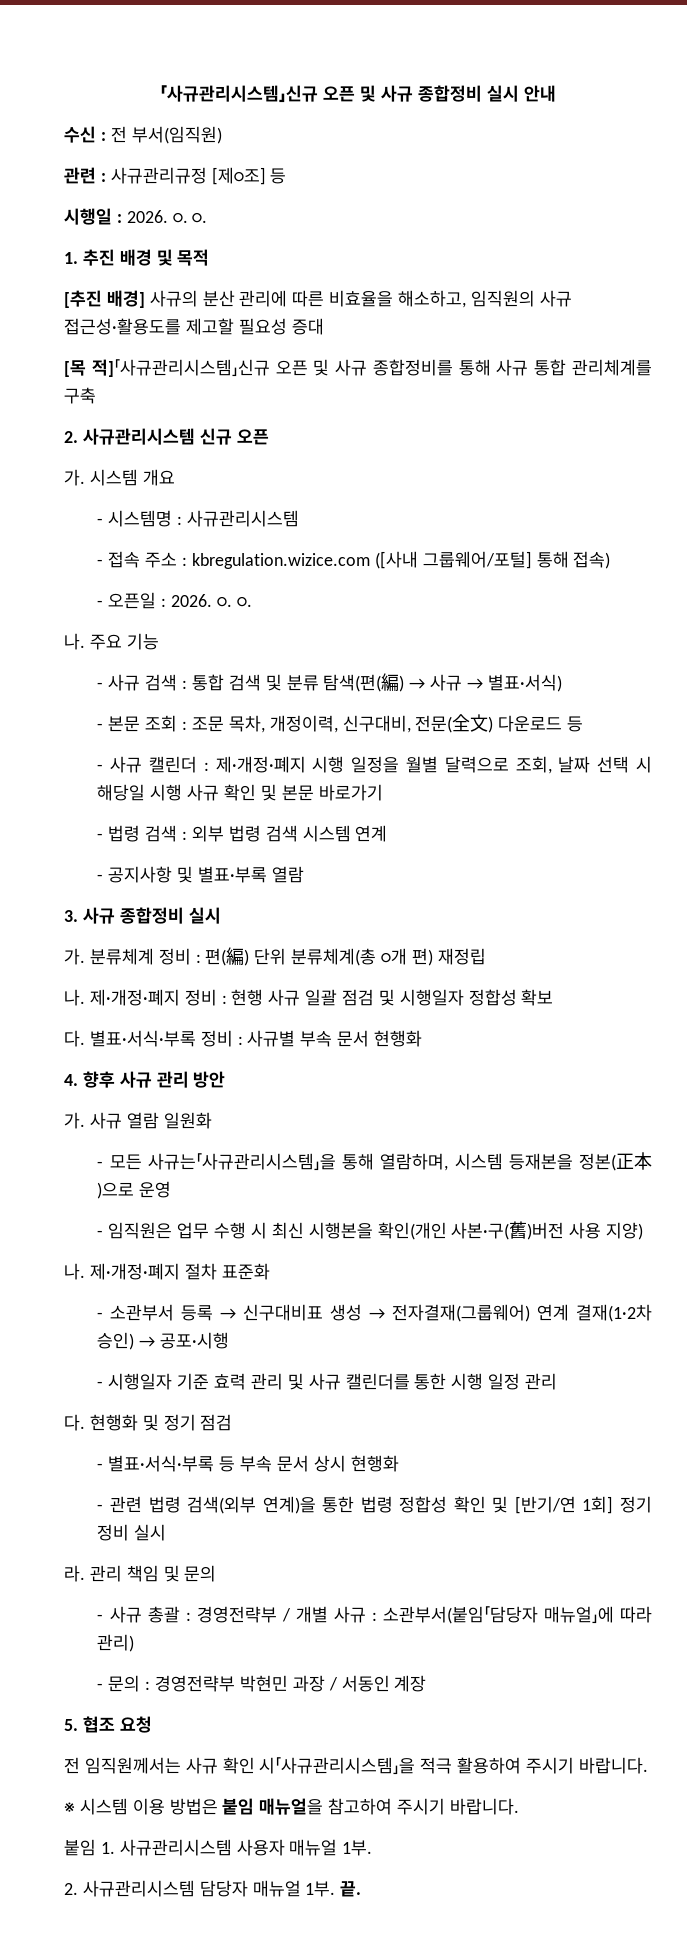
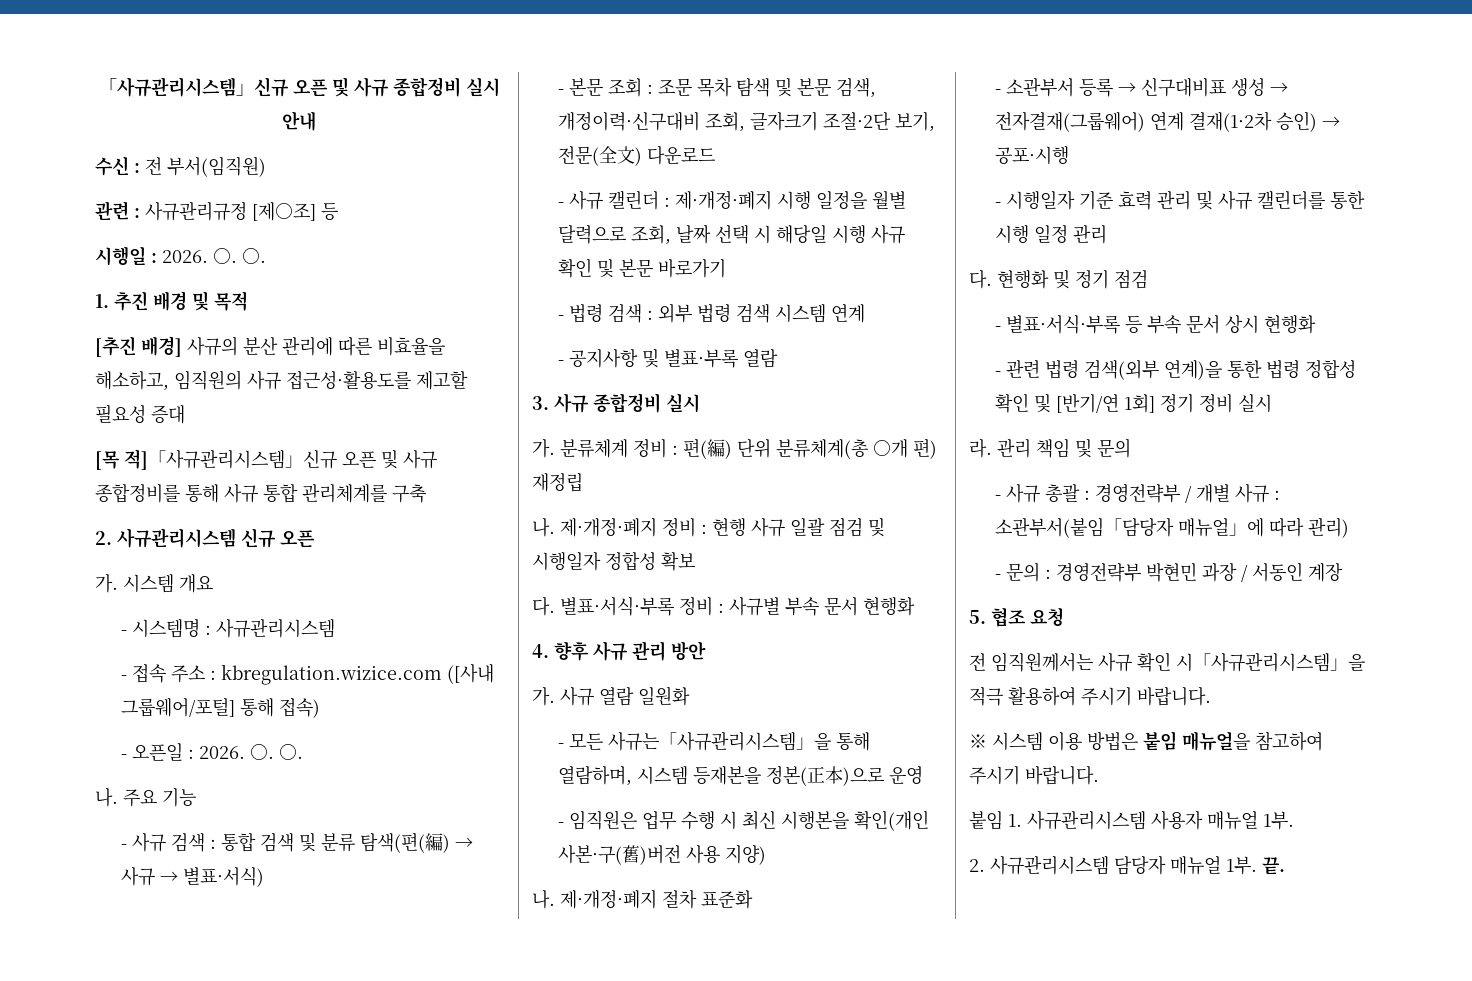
[228,715,411,733] 목차, 개정이력, 신구대비, -> [696,77,876,98] [557,111,935,132] 목차 탐색 및 본문 검색, 개정이력·신구대비 조회, 글자크기 조절·2단 보기,
[567,716,584,732] 등 -> (715, 155) none

